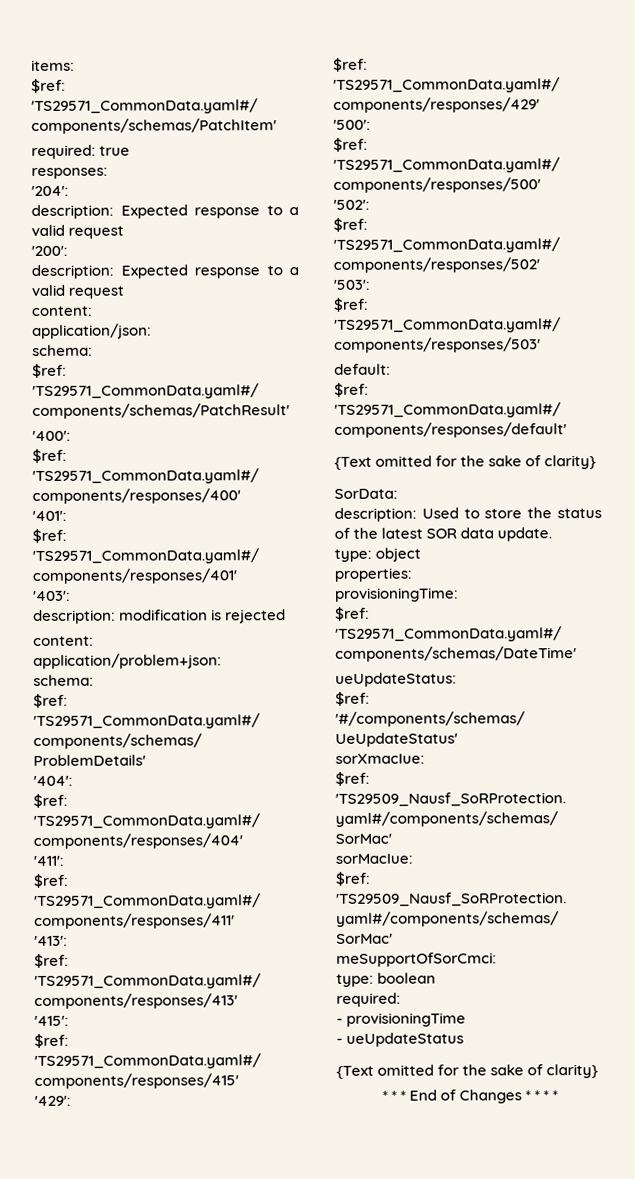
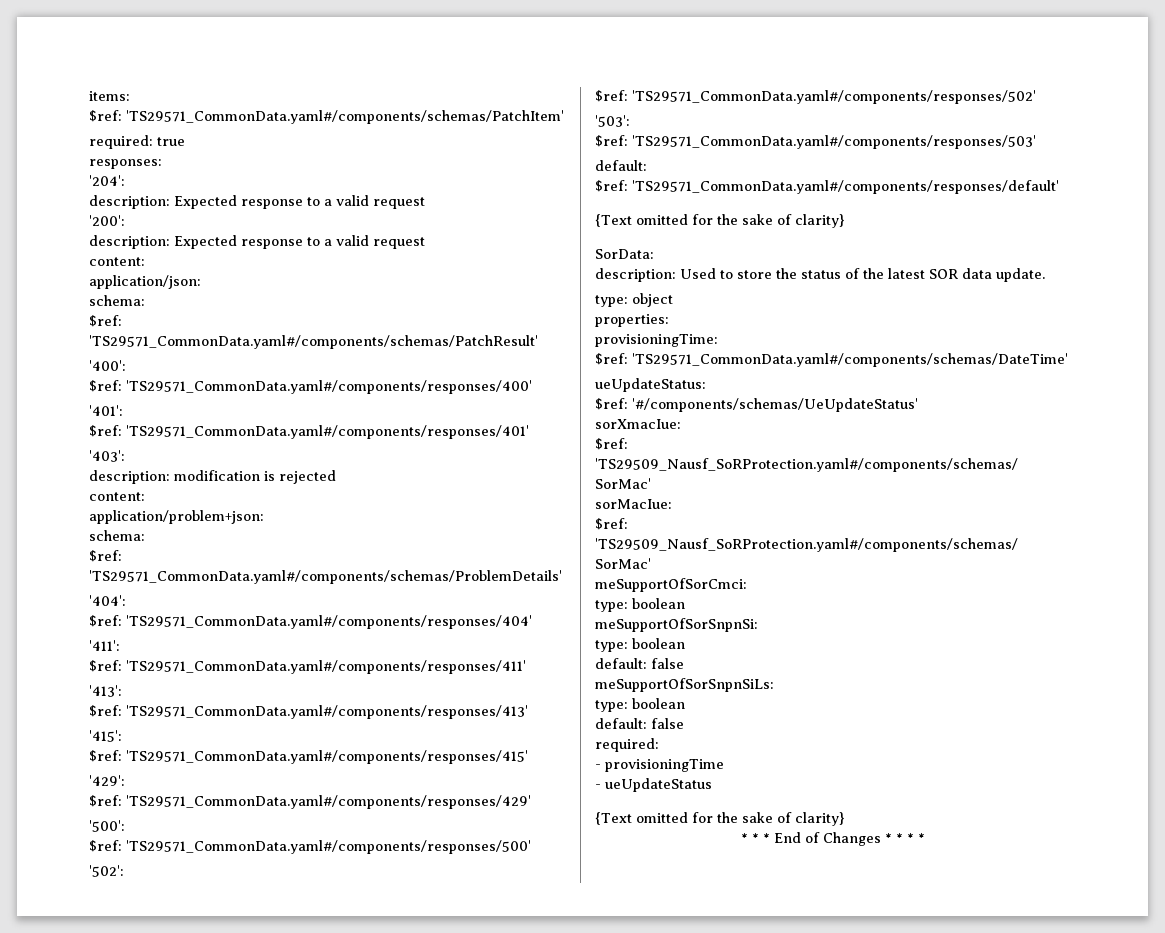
(437, 978) none -> [595,618,758,632] [595,638,685,652] [595,658,684,669] [595,678,774,692] [595,698,685,712] [595,718,684,729] // meSupportOfSorSnpnSi: // type: boolean // default: false // meSupportOfSorSnpnSiLs: // type: boolean // default: false

